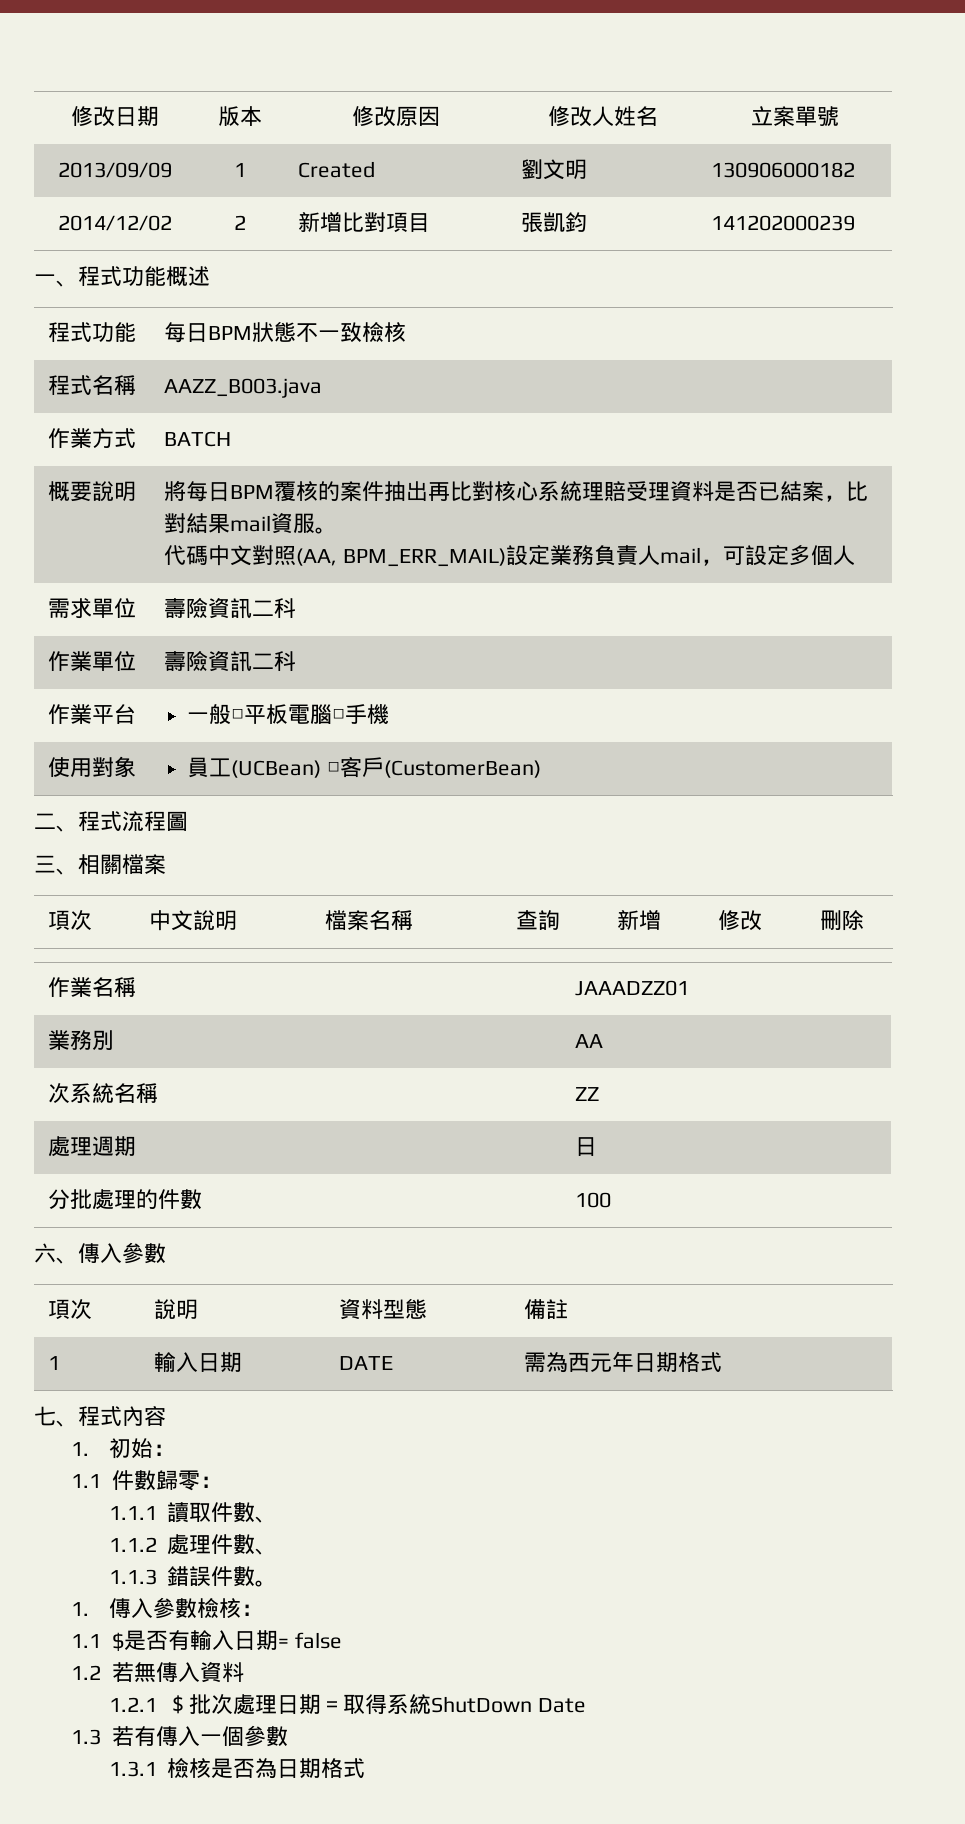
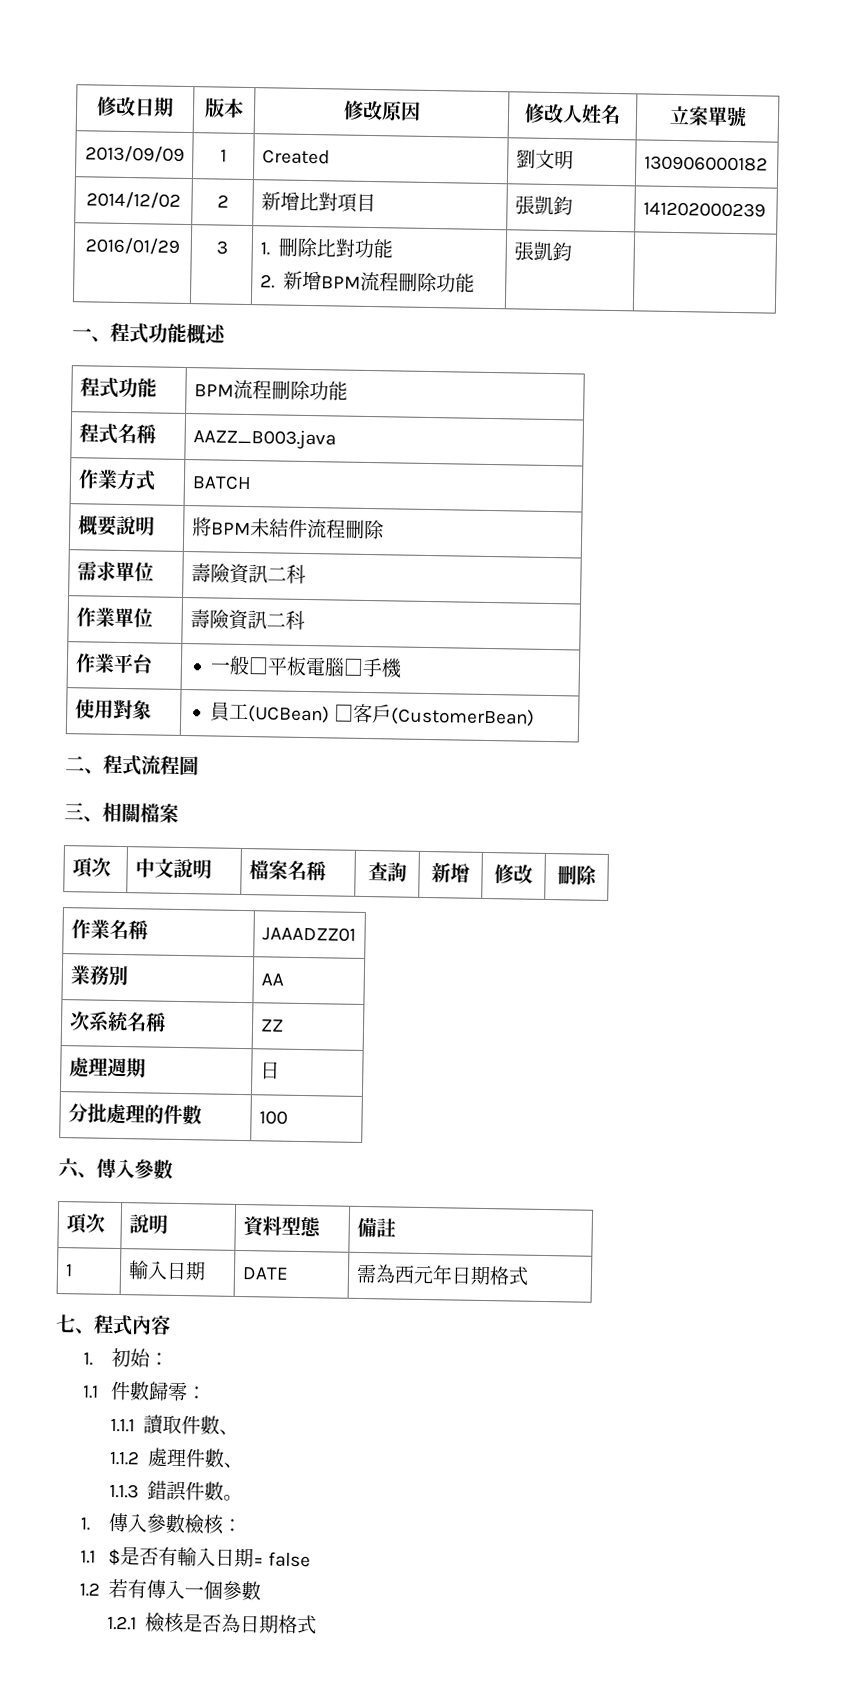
(855, 223) none -> [85,237,180,255] [215,240,228,255] [259,237,394,259] [259,270,476,293] [513,241,572,262] // 2016/01/29 | 3 | 1.刪除比對功能 // 2.新增BPM流程刪除功能 | 張凱鈞 |
[163,321,406,343] 每日BPM狀態不一致檢核 -> [193,379,348,401] BPM流程刪除功能
[185,481,868,502] [163,513,337,534] [163,545,855,567] 每日BPM覆核的案件抽出再比對核心系統理賠受理資料是否已結案，比對結果mail資服。 // 代碼中文對照(AA, BPM_ERR_MAIL)設定業務負責人mail，可設定多個人 -> [210,518,385,540] BPM未結件流程刪除
[134,1662,245,1683] [108,1694,587,1715] [71,1726,135,1746] 無傳入資料 // 1.2.1＄批次處理日期＝取得系統ShutDown Date // 1.3若 -> (129, 1588) none
[108,1761,157,1777] 1.3.1 -> [106,1615,137,1631] 1.2.1

